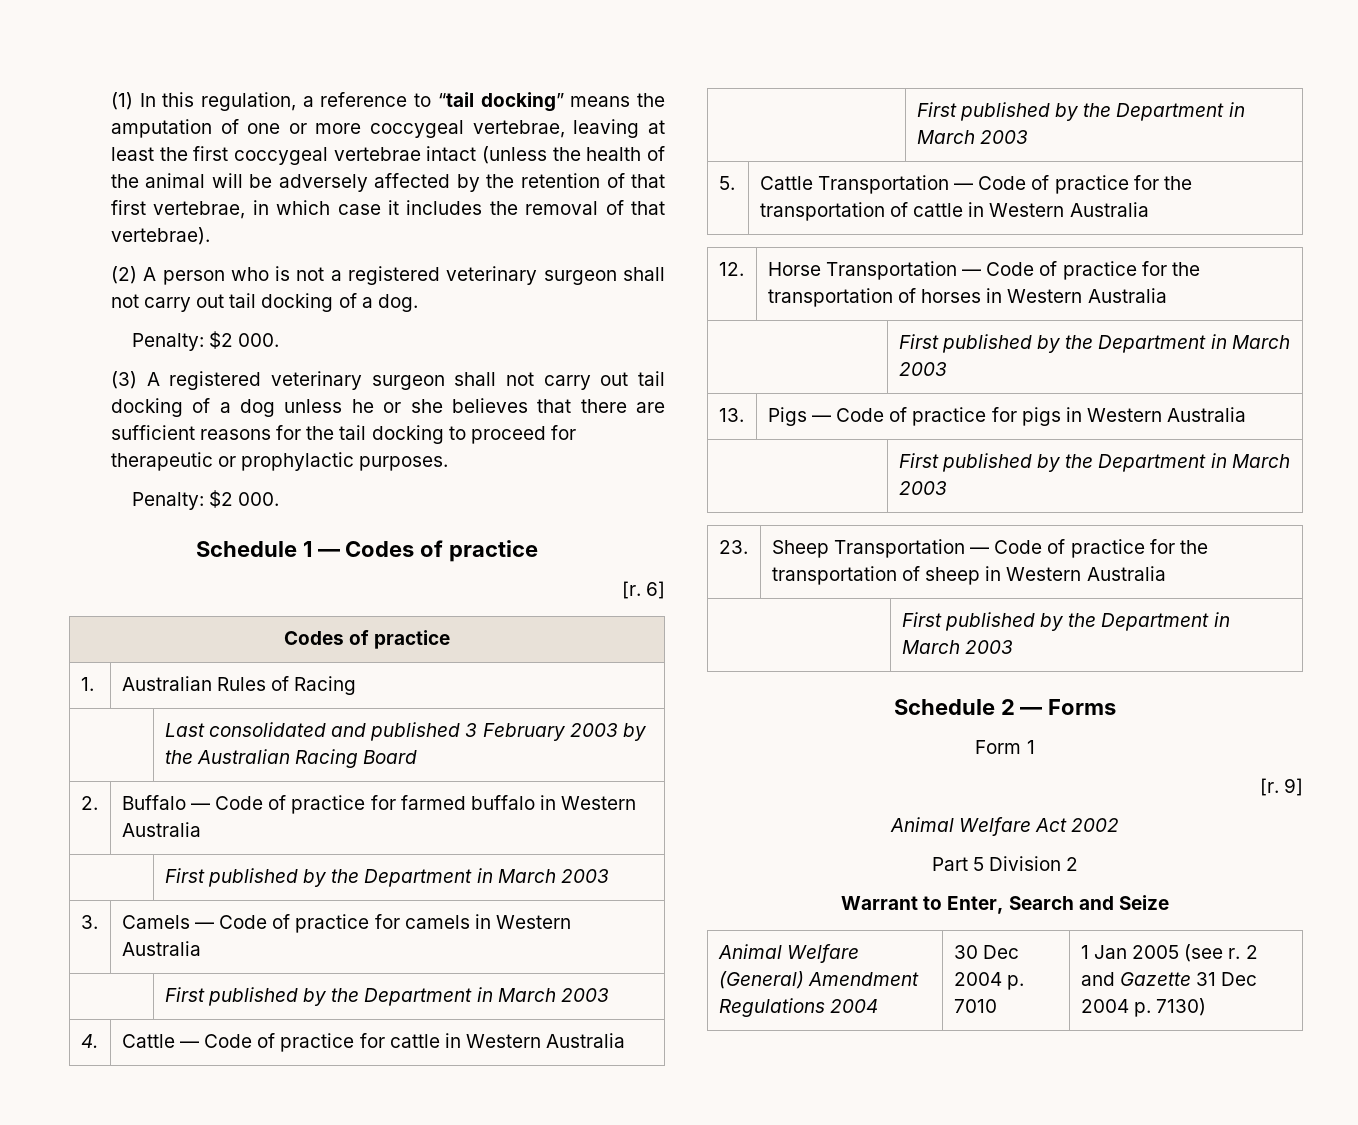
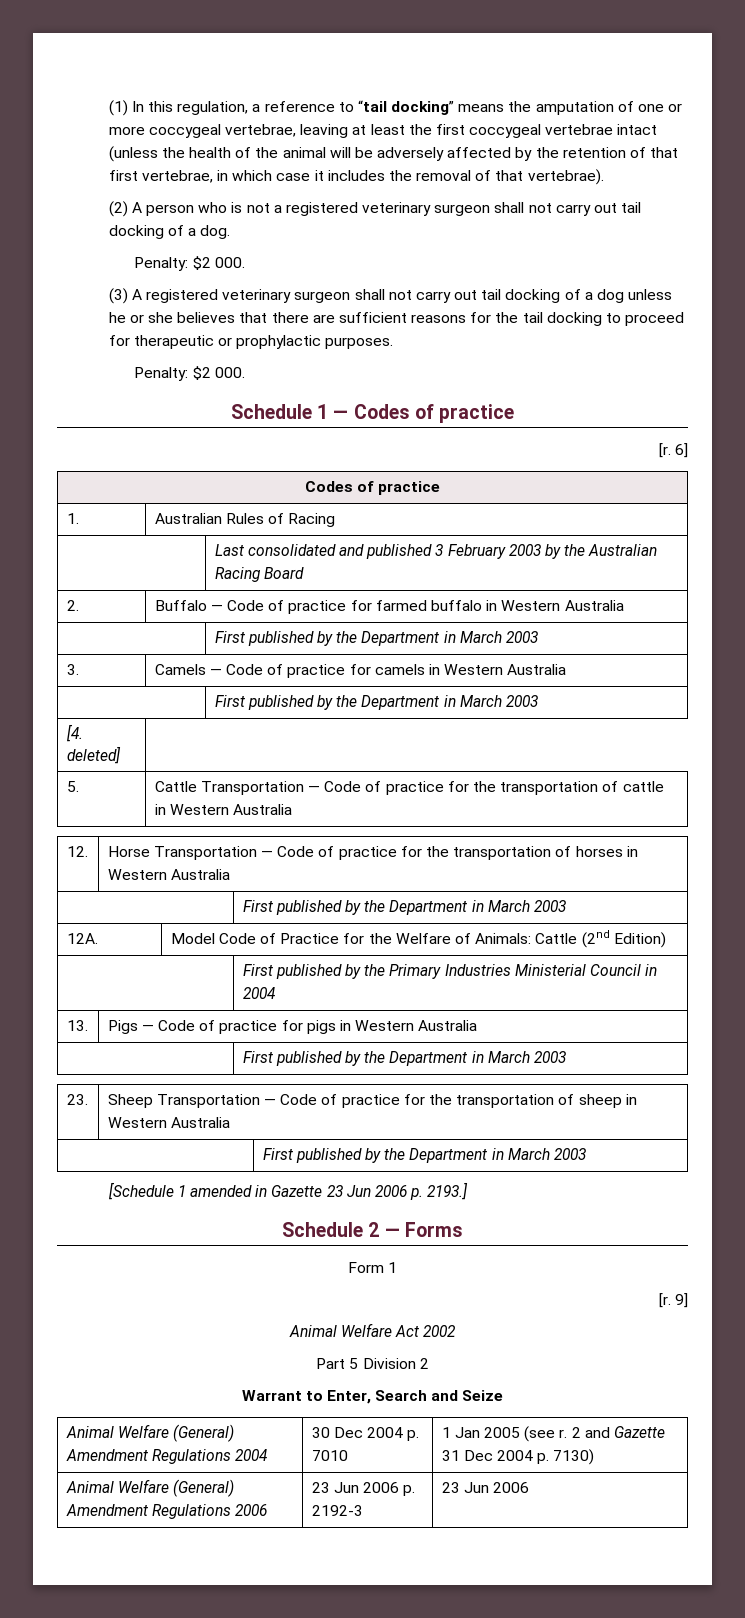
[80,1034,98,1048] [121,1033,626,1052] [916,102,1245,121] [916,130,1028,144] 4. | Cattle — Code of practice for cattle in Western Australia // | First published by the Department in March 2003 -> [66,724,83,742] [66,746,121,764] [4. deleted]
(947, 369) none -> [66,933,98,944] [170,930,666,948] [242,964,658,979] [242,987,275,999] // 12A. | Model Code of Practice for the Welfare of Animals: Cattle (2nd Edition) // | First published by the Primary Industries Ministerial Council in 2004
(1013, 647) none -> [108,1182,469,1200] // [Schedule 1 amended in Gazette 23 Jun 2006 p. 2193.]
(1207, 1007) none -> [65,1479,235,1497] [65,1504,268,1519] [311,1482,416,1496] [311,1505,363,1516] [441,1482,530,1493] // Animal Welfare (General) Amendment Regulations 2006 | 23 Jun 2006 p. 2192-3 | 23 Jun 2006

